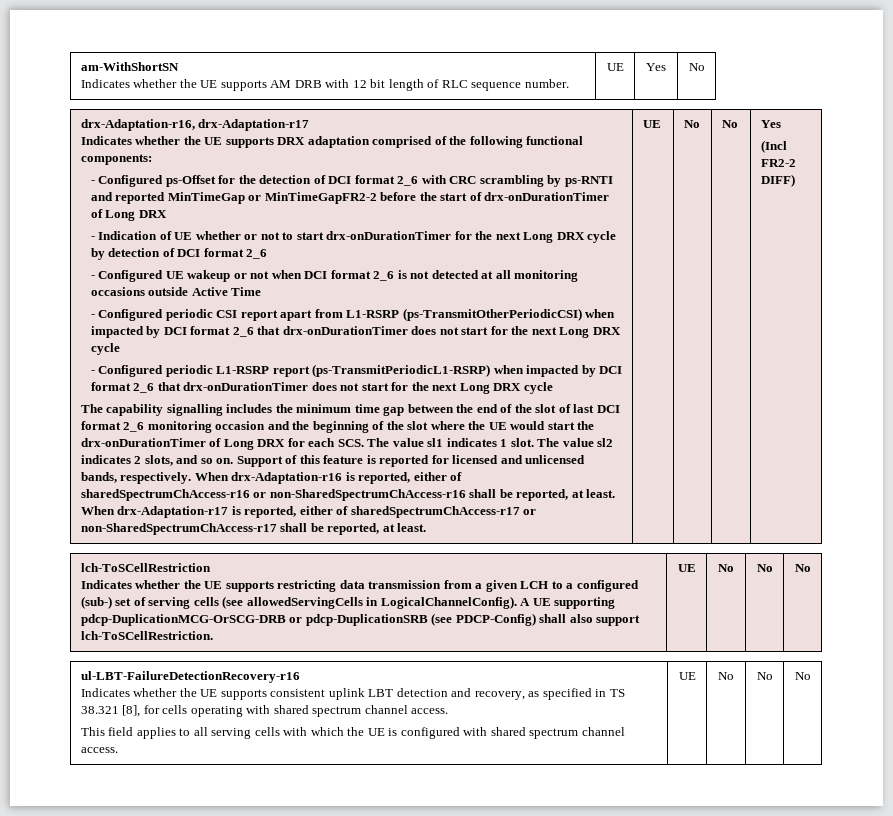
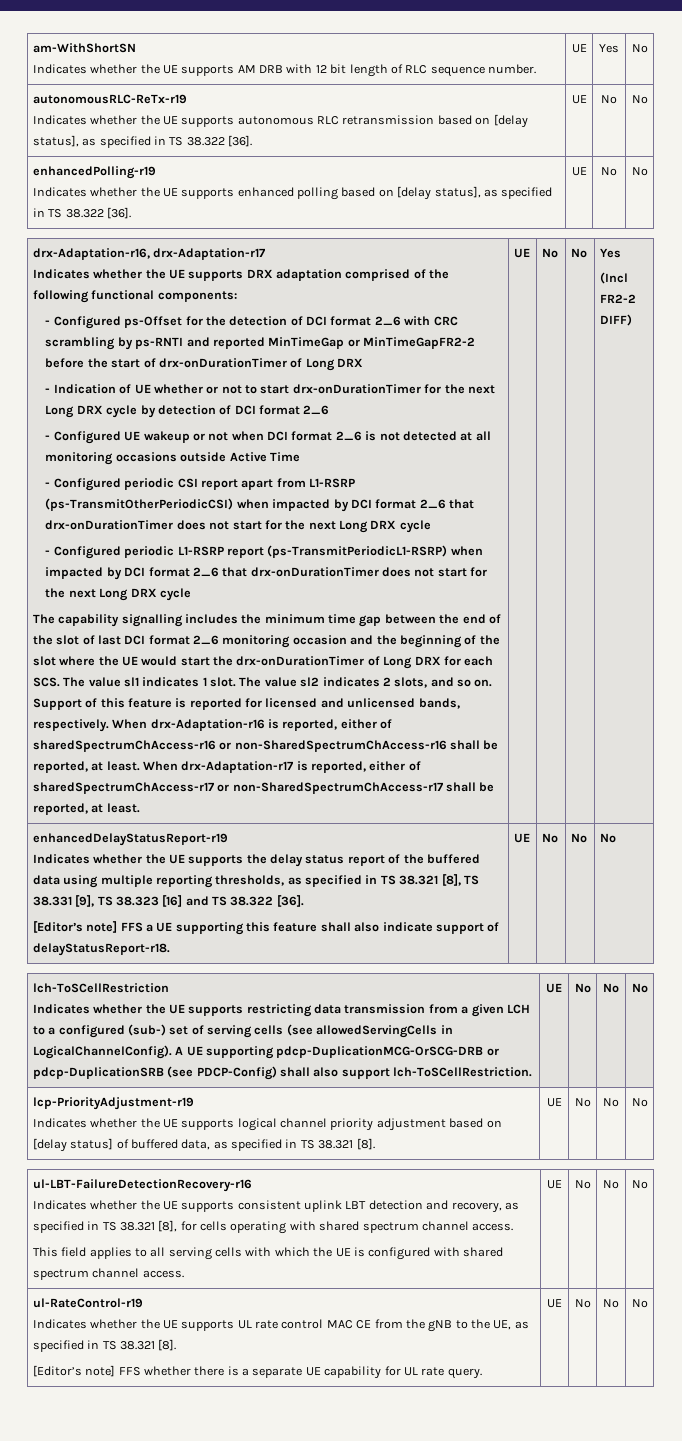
(705, 67) none -> [32,94,187,104] [32,114,528,128] [32,135,253,148] [571,95,587,104] [601,95,617,104] [631,95,648,104] [32,166,156,179] [32,186,553,200] [32,207,131,219] [571,167,587,176] [601,167,617,176] [631,167,648,176] // autonomousRLC-ReTx-r19 // Indicates whether the UE supports autonomous RLC retransmission based on [delay status], as specified in TS 38.322 [36]. | UE | No | No // enhancedPolling-r19 // Indicates whether the UE supports enhanced polling based on [delay status], as specified in TS 38.322 [36]. | UE | No | No
(795, 180) none -> [32,833,228,846] [32,854,480,867] [32,874,479,888] [32,895,304,907] [32,921,500,935] [32,943,170,956] [513,833,530,843] [541,833,558,843] [570,833,587,843] [599,833,616,843] // enhancedDelayStatusReport-r19 // Indicates whether the UE supports the delay status report of the buffered data using multiple reporting thresholds, as specified in TS 38.321 [8], TS 38.331 [9], TS 38.323 [16] and TS 38.322 [36]. // [Editor’s note] FFS a UE supporting this feature shall also indicate support of delayStatusReport-r18. | UE | No | No | No
(811, 568) none -> [32,1097,194,1110] [32,1118,502,1131] [32,1138,375,1152] [546,1098,562,1107] [574,1098,591,1107] [603,1098,619,1107] [631,1098,648,1107] // lcp-PriorityAdjustment-r19 // Indicates whether the UE supports logical channel priority adjustment based on [delay status] of buffered data, as specified in TS 38.321 [8]. | UE | No | No | No
(811, 676) none -> [32,1298,143,1308] [32,1319,529,1332] [32,1339,177,1352] [32,1365,482,1379] [547,1299,562,1308] [574,1299,591,1308] [603,1299,619,1308] [631,1299,648,1308] // ul-RateControl-r19 // Indicates whether the UE supports UL rate control MAC CE from the gNB to the UE, as specified in TS 38.321 [8]. // [Editor’s note] FFS whether there is a separate UE capability for UL rate query. | UE | No | No | No

